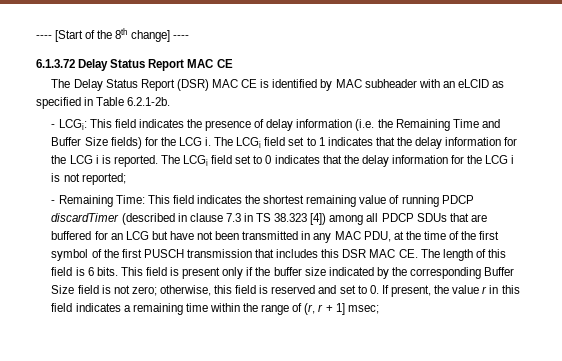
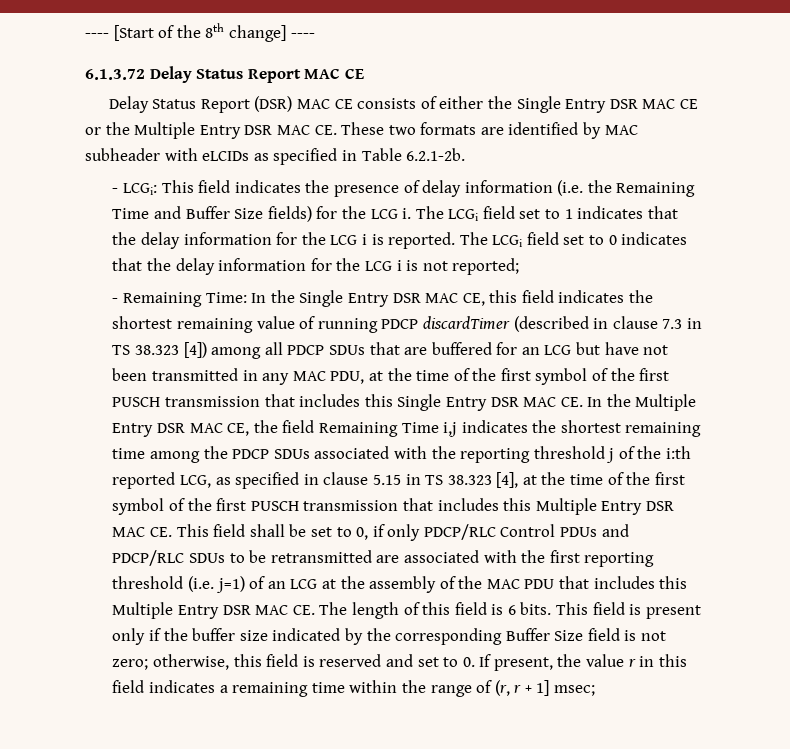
[51,79,71,88] The -> (364, 73) none
[260,79,270,88] is -> [357,96,698,113] [85,122,504,139] consists of either the Single Entry DSR MAC CE or the Multiple Entry DSR MAC CE. These two formats are
[442,79,489,88] an eLCID -> [202,151,250,161] eLCIDs
[147,195,170,204] This -> [251,290,518,307] In the Single Entry DSR MAC CE, this
(340, 253) none -> [397,394,697,411] [112,420,702,437] [112,446,692,463] [112,472,685,489] [112,498,674,515] [112,524,629,541] [112,550,655,567] [112,576,688,593] [112,602,219,619] Single Entry DSR MAC CE. In the Multiple Entry DSR MAC CE, the field Remaining Time i,j indicates the shortest remaining time among the PDCP SDUs associated with the reporting threshold j of the i:th reported LCG, as specified in clause 5.15 in TS 38.323 [4], at the time of the first symbol of the first PUSCH transmission that includes this Multiple Entry DSR MAC CE. This field shall be set to 0, if only PDCP/RLC Control PDUs and PDCP/RLC SDUs to be retransmitted are associated with the first reporting threshold (i.e. j=1) of an LCG at the assembly of the MAC PDU that includes this Multiple Entry

